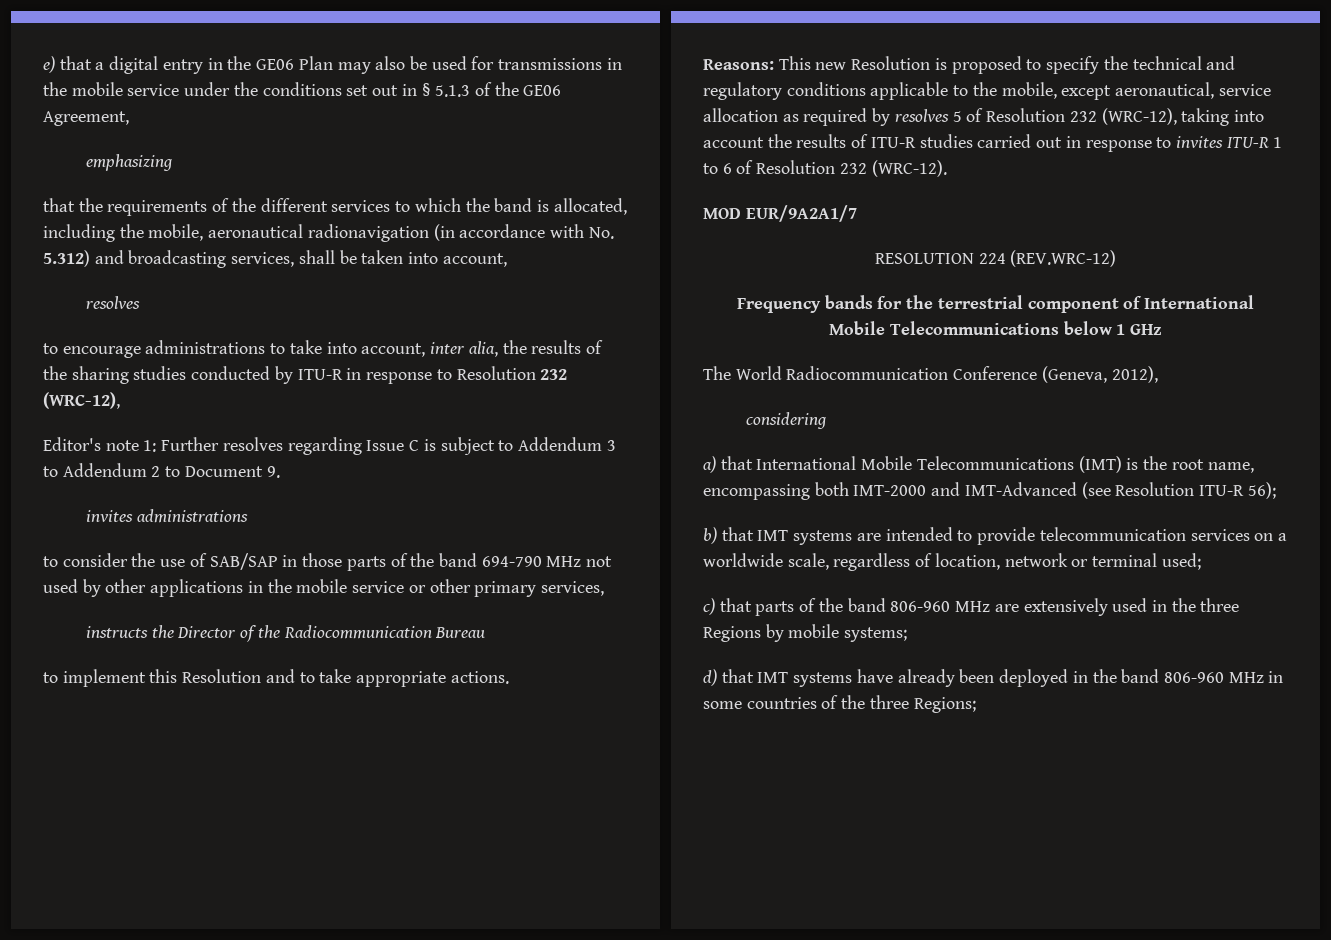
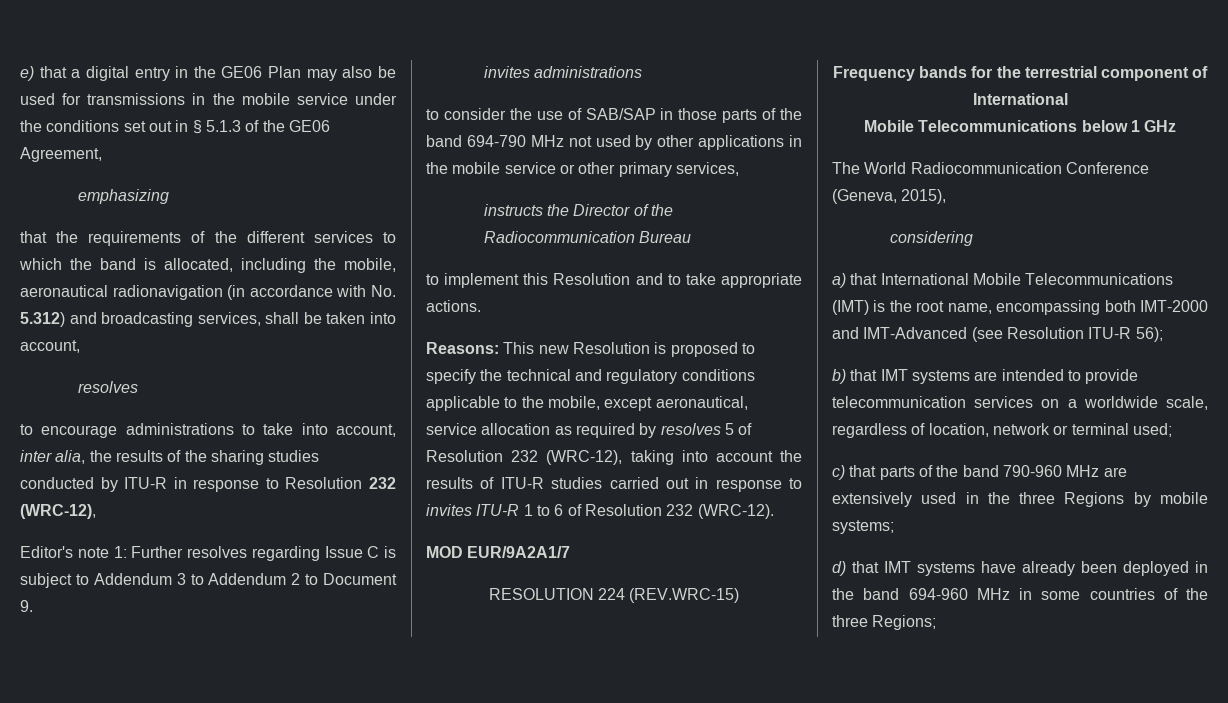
[1010,250,1117,267] (REV.WRC-12) -> [629,588,740,603] (REV.WRC-15)
[1111,366,1158,383] 2012), -> [901,189,947,204] 2015),
[890,601,951,612] 806-960 -> [1002,465,1062,477] 790-960
[1163,672,1224,683] 806-960 -> [908,588,968,600] 694-960

